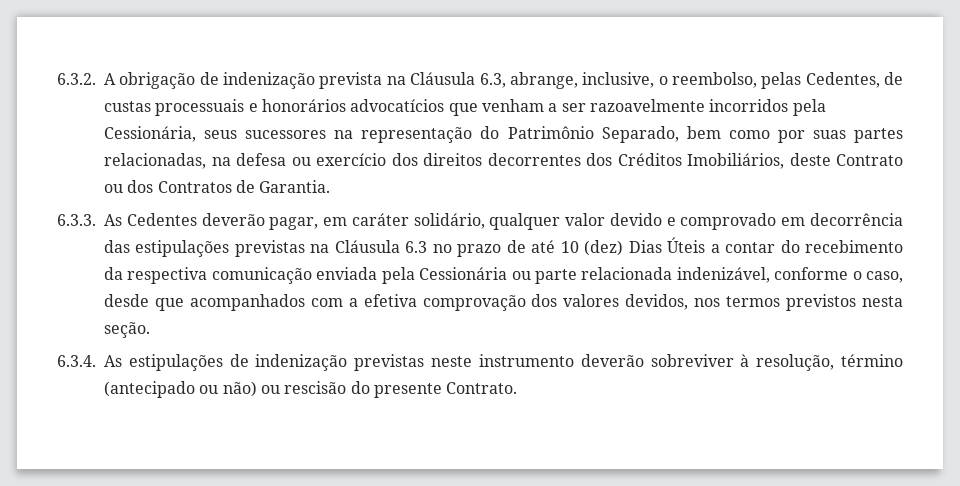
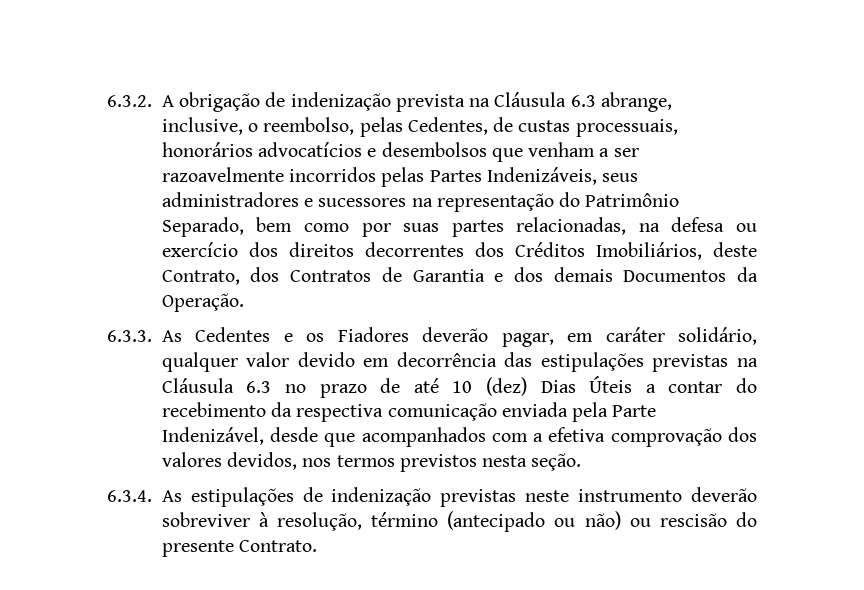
[479,73,506,88] 6.3, -> [570,95,596,107] 6.3
[155,99,445,116] processuais e honorários advocatícios -> [575,119,678,137] [161,142,487,157] processuais, honorários advocatícios e desembolsos
[792,99,826,116] [104,126,238,142] pela Cessionária, seus -> [381,167,639,187] [161,192,314,207] pelas Partes Indenizáveis, seus administradores e
[836,154,903,166] [104,184,123,193] Contrato ou -> [161,270,240,285] Contrato,
[259,180,331,193] Garantia. -> [412,267,759,282] [161,293,244,312] Garantia e dos demais Documentos da Operação.
(197, 219) none -> [283,327,409,342] e os Fiadores
[666,213,777,230] e comprovado -> (355, 359) none
[419,267,903,284] Cessionária ou parte relacionada indenizável, conforme o caso, -> [612,405,657,417] [161,427,264,445] Parte Indenizável,

